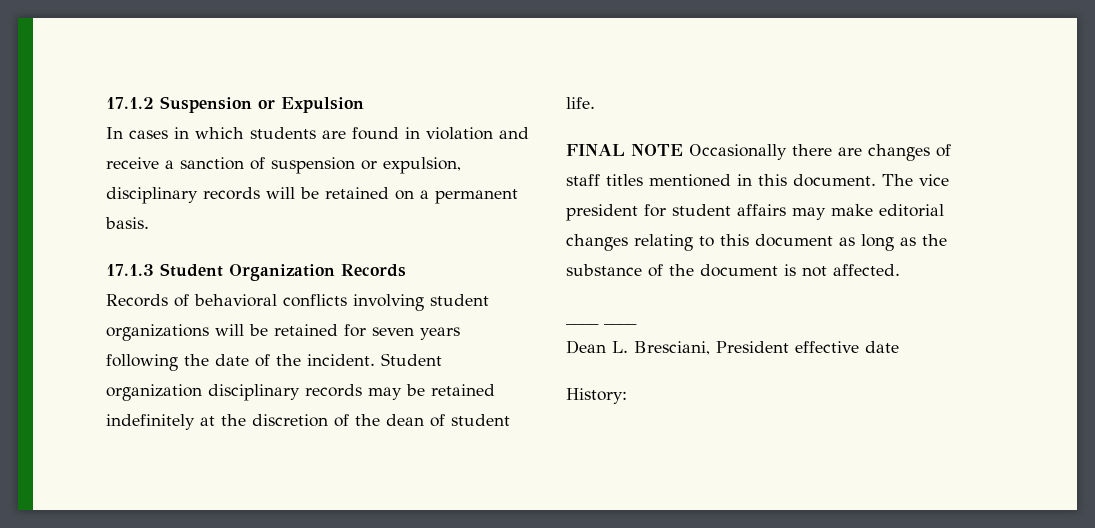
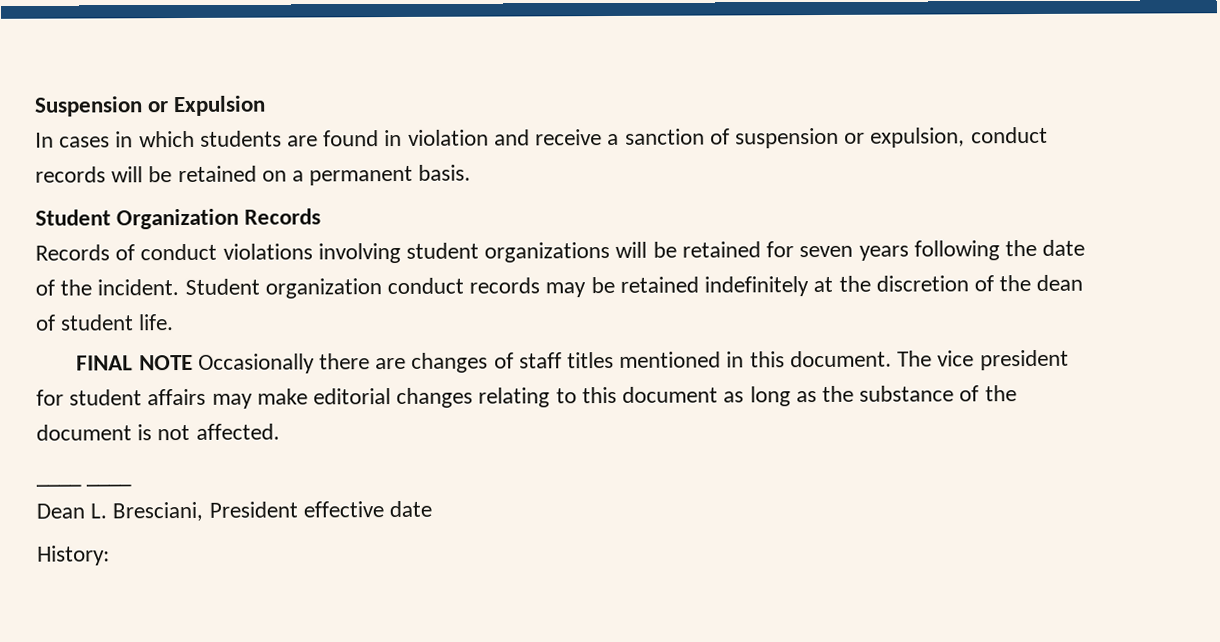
[106,97,154,109] 17.1.2 -> (34, 106) none
[106,187,198,204] disciplinary -> [970,126,1048,144] conduct
[106,264,154,276] 17.1.3 -> (472, 172) none
[194,294,347,307] behavioral conflicts -> [140,243,313,261] conduct violations
[208,384,300,401] disciplinary -> [387,277,465,295] conduct

